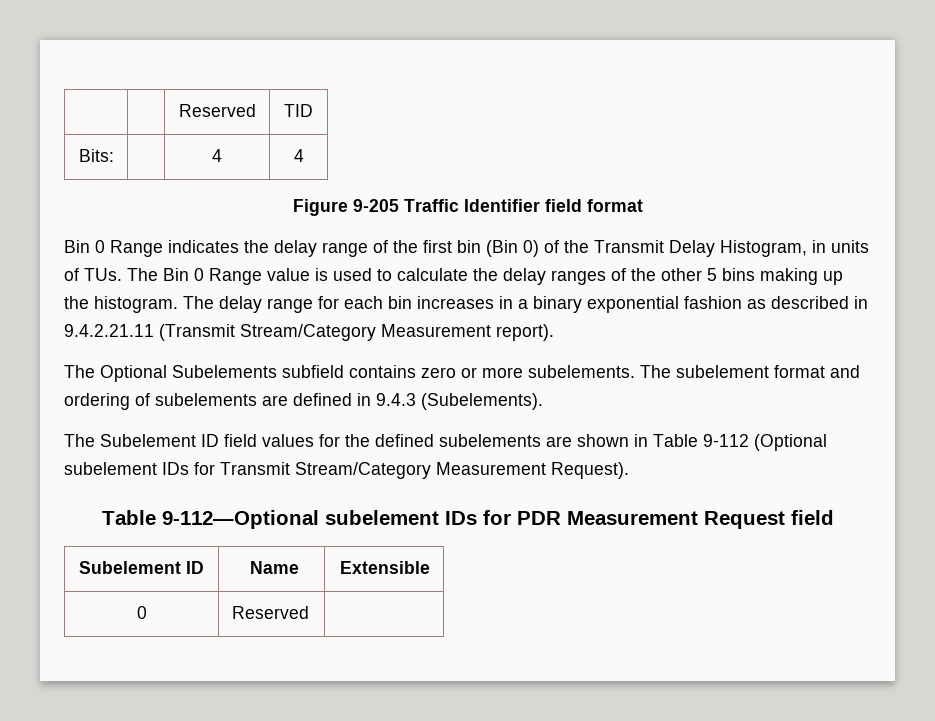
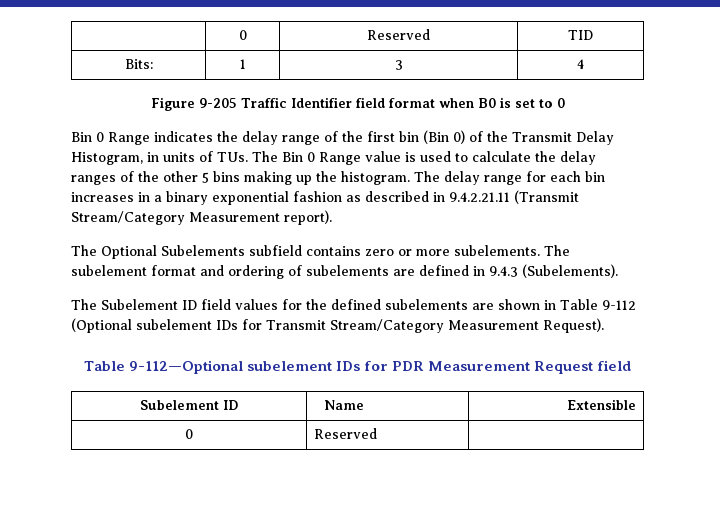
(178, 110) | -> [238,30,247,40] | 0
[212,149,222,162] | 4 -> [239,59,246,69] [394,60,403,70] 1 | 3
(643, 205) none -> [438,97,565,108] when B0 is set to 0

